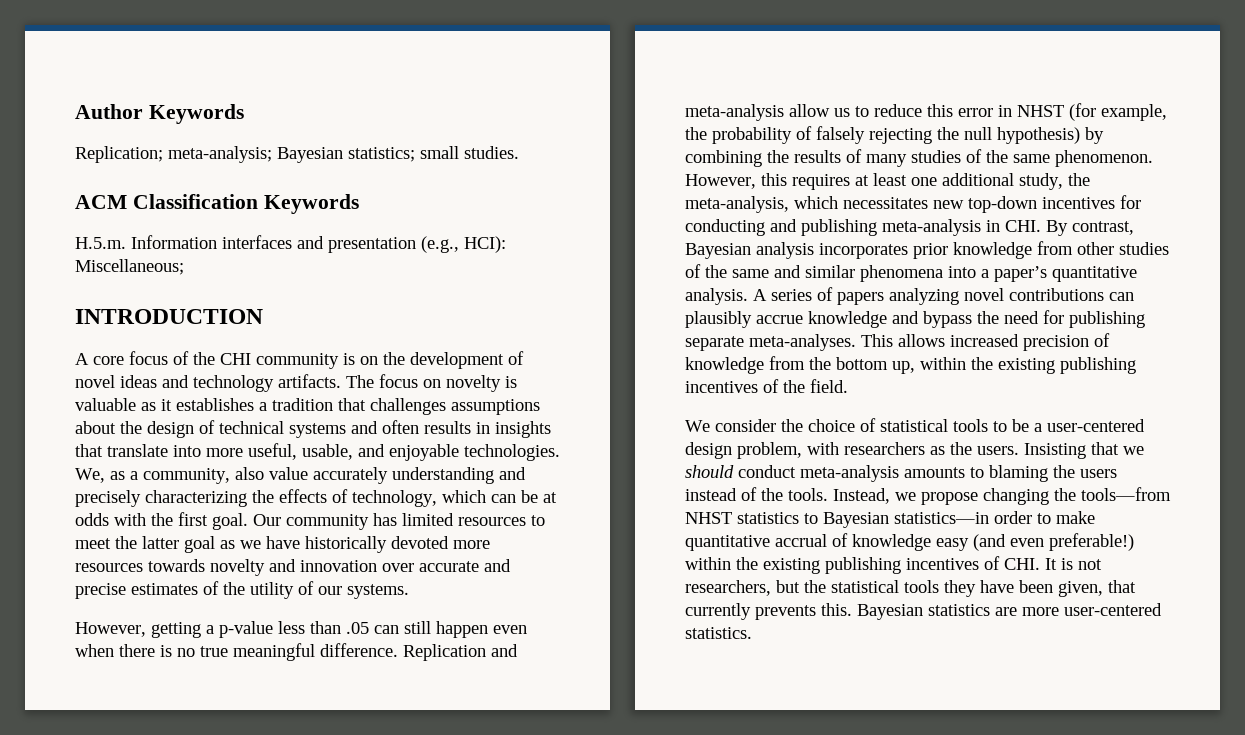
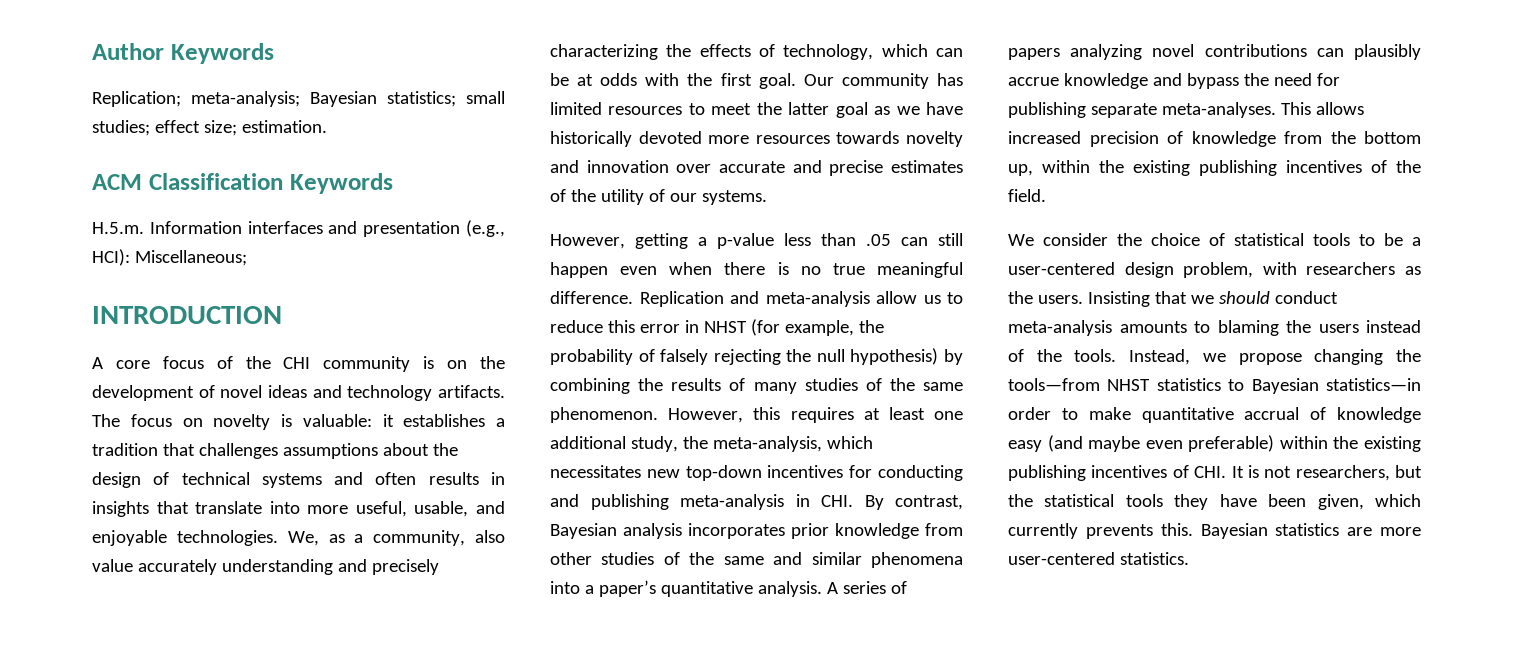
[464,146,519,159] studies. -> [92,120,327,136] studies; effect size; estimation.
[75,398,156,411] valuable as -> [302,414,372,427] valuable:
[1010,533,1134,551] even preferable!) -> [1088,435,1275,452] maybe even preferable)
[1108,580,1136,593] that -> [1375,494,1421,507] which

